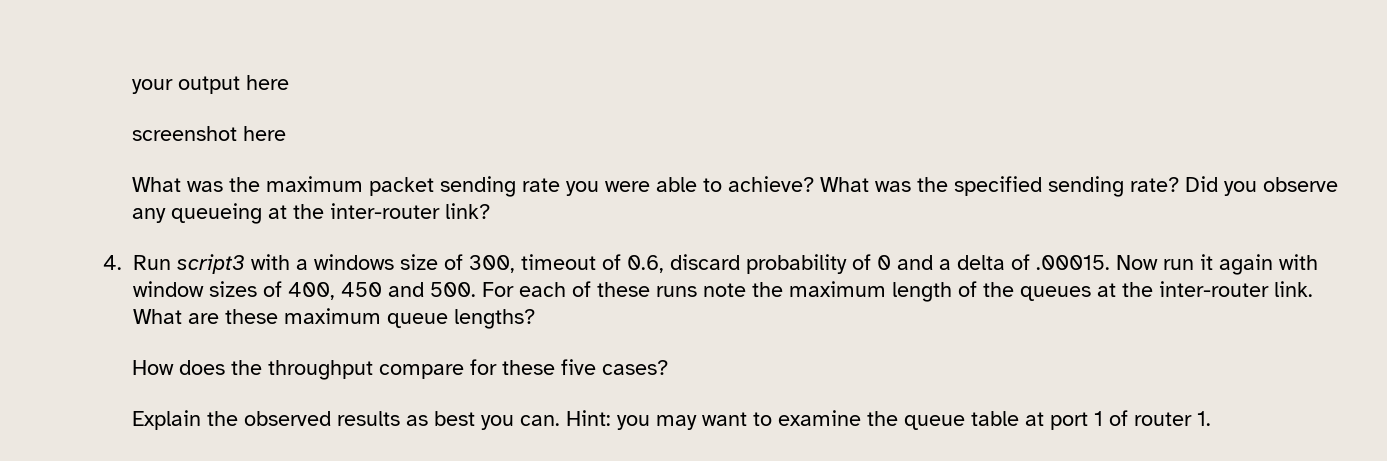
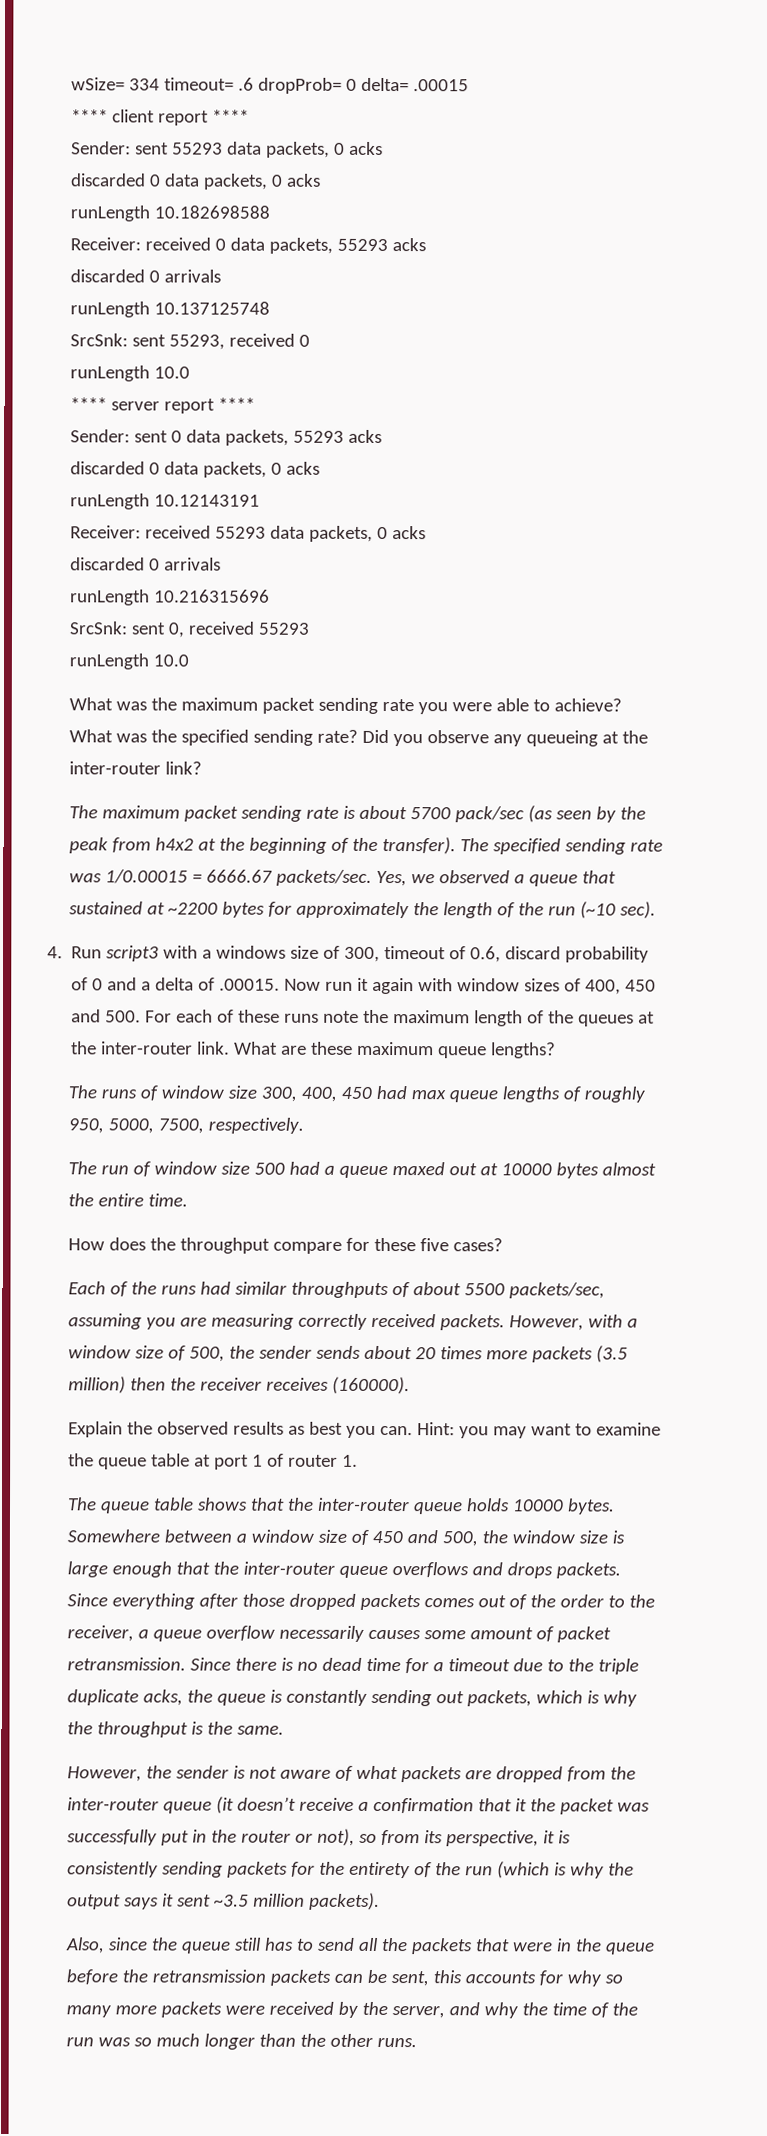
[131,75,289,94] [131,126,286,141] your output here // screenshot here -> [71,77,470,94] [71,109,250,126] [71,141,384,158] [70,173,322,190] [70,205,271,222] [70,237,427,254] [70,269,222,283] [70,301,271,318] [70,333,311,350] [70,365,191,382] [70,397,256,414] [70,429,383,446] [70,461,321,478] [70,493,261,510] [70,525,427,542] [70,557,222,571] [70,589,271,606] [69,621,311,638] [69,653,190,670] wSize= 334 timeout= .6 dropProb= 0 delta= .00015 // **** client report **** // Sender: sent 55293 data packets, 0 acks // discarded 0 data packets, 0 acks // runLength 10.182698588 // Receiver: received 0 data packets, 55293 acks // discarded 0 arrivals // runLength 10.137125748 // SrcSnk: sent 55293, received 0 // runLength 10.0 // **** server report **** // Sender: sent 0 data packets, 55293 acks // discarded 0 data packets, 0 acks // runLength 10.12143191 // Receiver: received 55293 data packets, 0 acks // discarded 0 arrivals // runLength 10.216315696 // SrcSnk: sent 0, received 55293 // runLength 10.0
(490, 211) none -> [69,805,647,823] [69,836,664,855] [69,869,617,887] [69,901,657,919] // The maximum packet sending rate is about 5700 pack/sec (as seen by the peak from h4x2 at the beginning of the transfer). The specified sending rate was 1/0.00015 = 6666.67 packets/sec. Yes, we observed a queue that sustained at ~2200 bytes for approximately the length of the run (~10 sec).
(535, 319) none -> [68,1085,646,1103] [68,1117,305,1134] [68,1161,657,1179] [68,1193,189,1207] // The runs of window size 300, 400, 450 had max queue lengths of roughly 950, 5000, 7500, respectively. // The run of window size 500 had a queue maxed out at 10000 bytes almost the entire time.
(668, 367) none -> [68,1281,606,1299] [68,1313,639,1331] [68,1345,629,1363] [68,1376,411,1395] // Each of the runs had similar throughputs of about 5500 packets/sec, assuming you are measuring correctly received packets. However, with a window size of 500, the sender sends about 20 times more packets (3.5 million) then the receiver receives (160000).
(1211, 418) none -> [67,1497,616,1515] [67,1529,626,1547] [67,1561,622,1579] [67,1593,656,1611] [67,1625,612,1643] [67,1657,640,1675] [67,1689,638,1707] [67,1721,285,1738] [67,1765,637,1783] [67,1796,651,1815] [67,1828,572,1847] [67,1861,635,1879] [67,1892,381,1910] [65,1937,656,1955] [66,1969,624,1987] [66,2001,639,2019] [66,2033,418,2050] // The queue table shows that the inter-router queue holds 10000 bytes. Somewhere between a window size of 450 and 500, the window size is large enough that the inter-router queue overflows and drops packets. Since everything after those dropped packets comes out of the order to the receiver, a queue overflow necessarily causes some amount of packet retransmission. Since there is no dead time for a timeout due to the triple duplicate acks, the queue is constantly sending out packets, which is why the throughput is the same. // However, the sender is not aware of what packets are dropped from the inter-router queue (it doesn’t receive a confirmation that it the packet was successfully put in the router or not), so from its perspective, it is consistently sending packets for the entirety of the run (which is why the output says it sent ~3.5 million packets). // Also, since the queue still has to send all the packets that were in the queue before the retransmission packets can be sent, this accounts for why so many more packets were received by the server, and why the time of the run was so much longer than the other runs.

